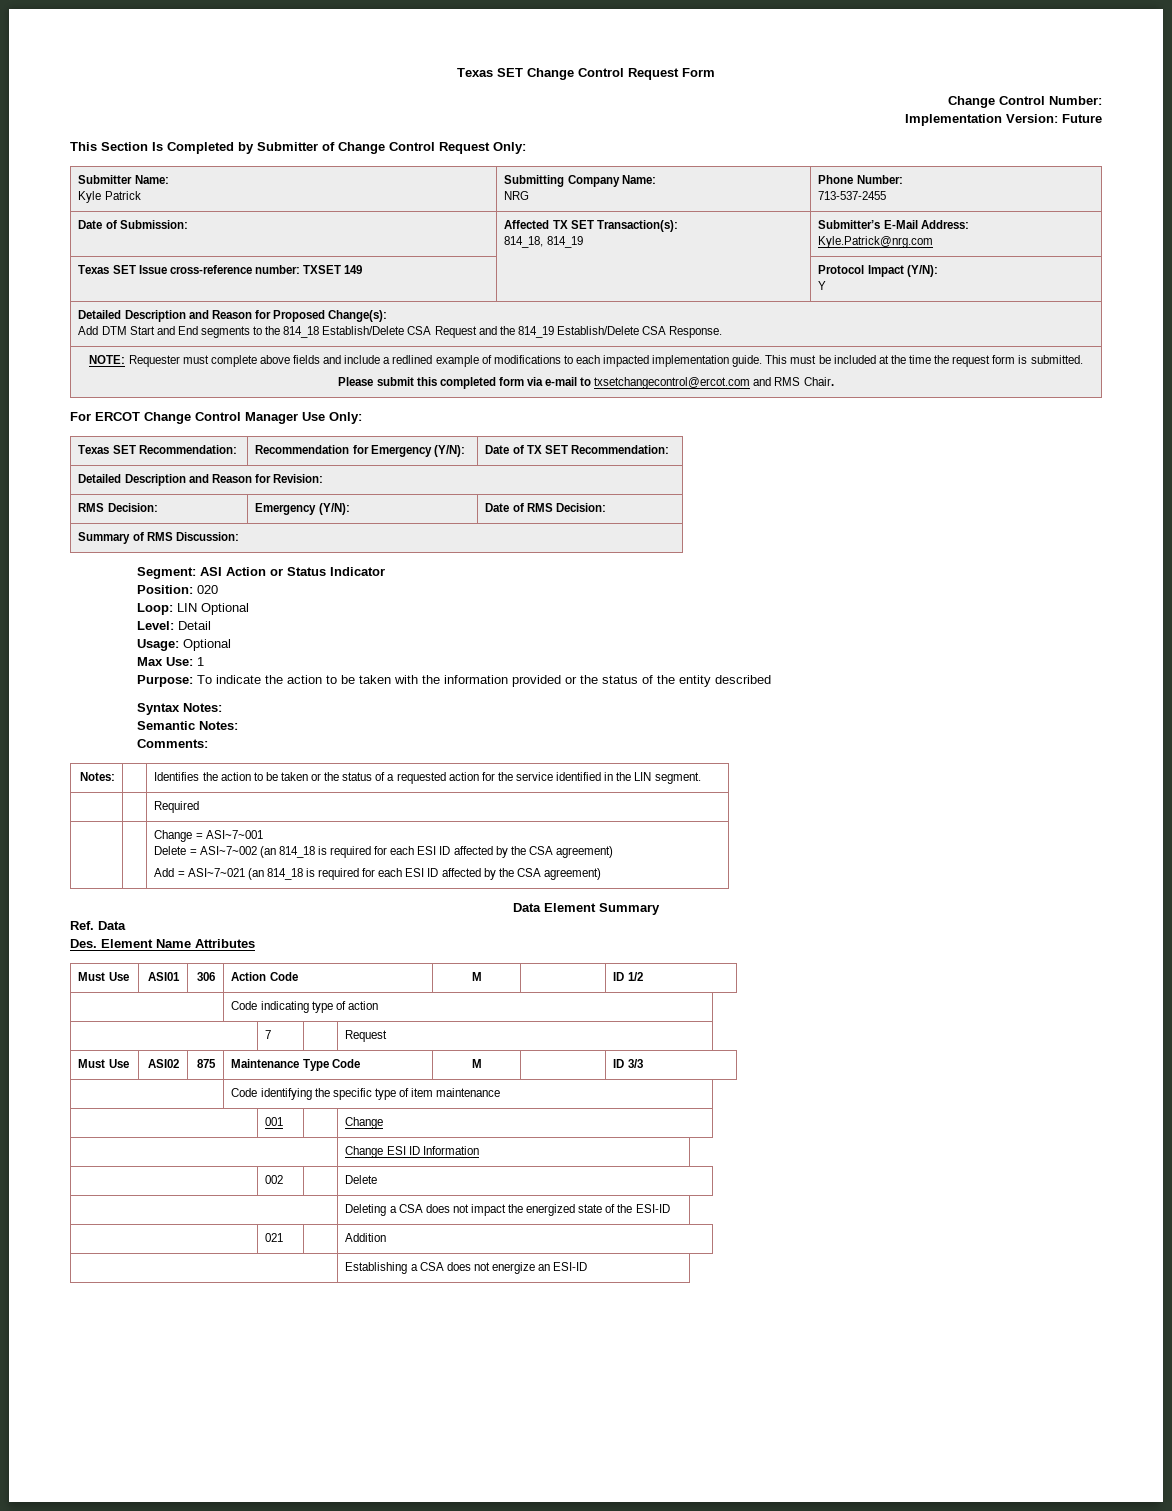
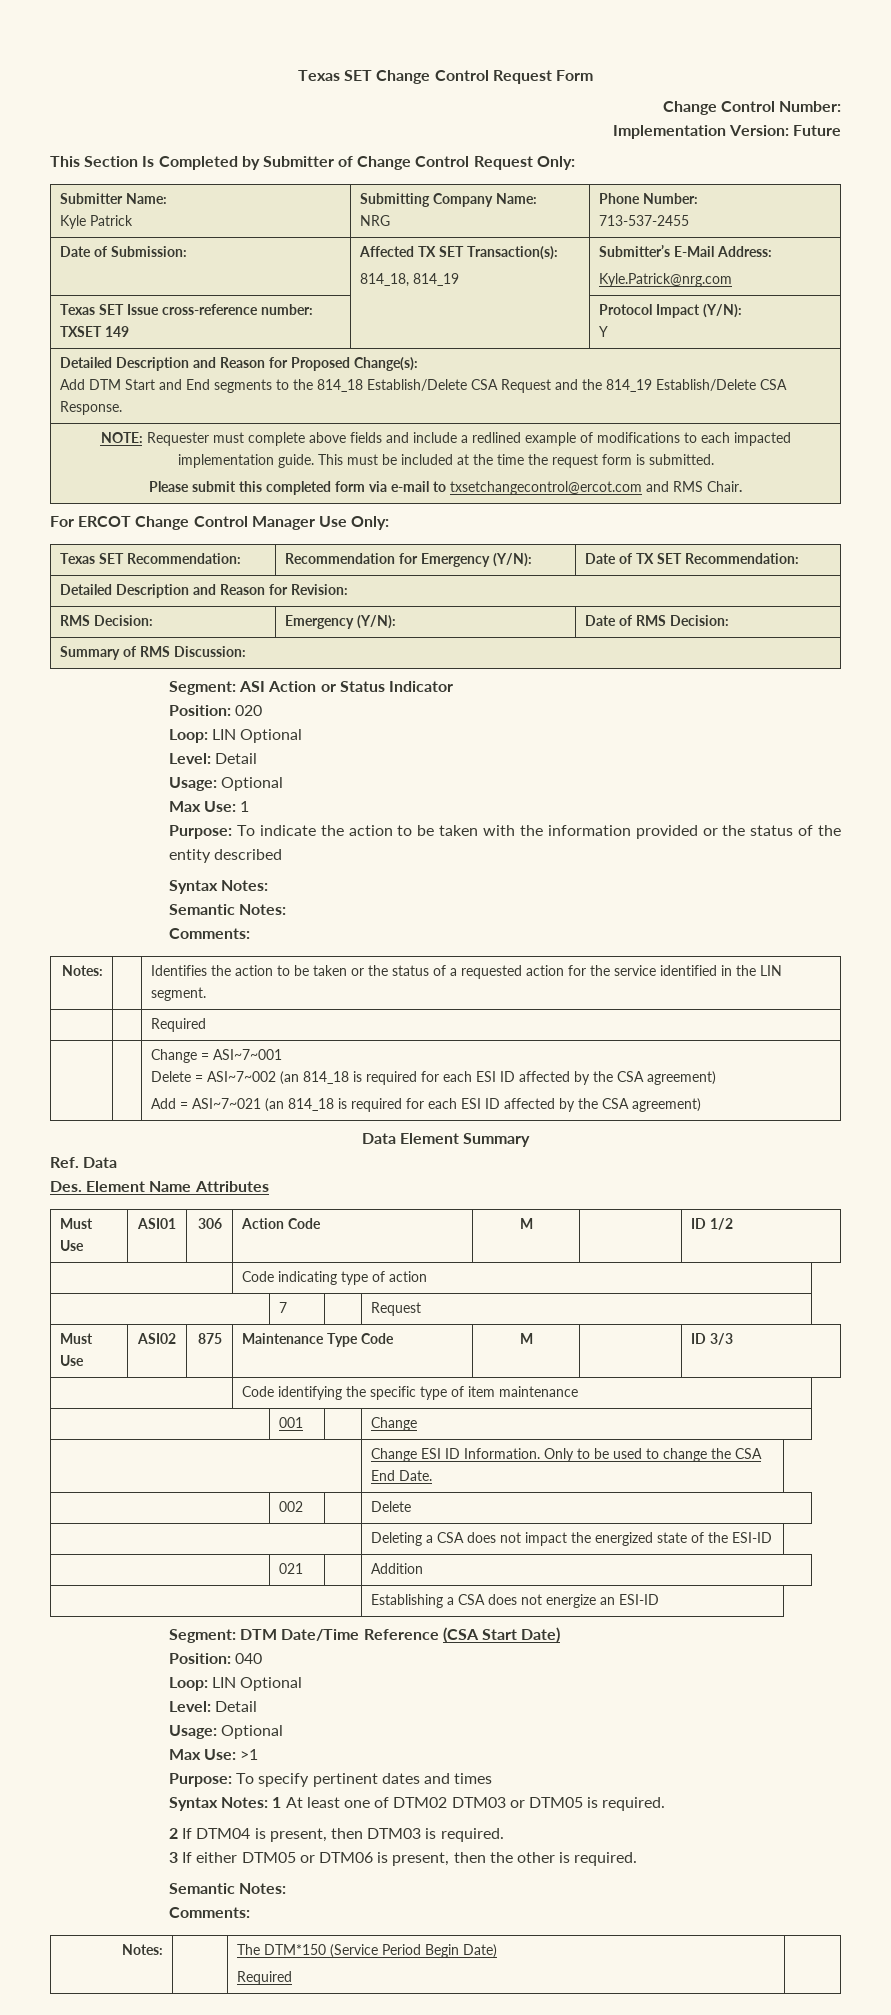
[422,1146,479,1155] Information -> [464,1448,763,1462] [371,1470,433,1481] Information. Only to be used to change the CSA End Date.
(588, 1266) none -> [169,1627,561,1643] [169,1653,263,1664] [169,1677,303,1691] [169,1701,258,1712] [169,1725,284,1739] [169,1749,259,1760] [169,1773,493,1787] [169,1797,666,1811] [169,1828,504,1842] [169,1852,638,1866] [169,1883,287,1894] [169,1907,251,1918] [121,1944,163,1955] [237,1944,498,1958] [237,1971,293,1985] // Segment: DTM Date/Time Reference (CSA Start Date) // Position: 040 // Loop: LIN Optional // Level: Detail // Usage: Optional // Max Use: >1 // Purpose: To specify pertinent dates and times // Syntax Notes: 1 At least one of DTM02 DTM03 or DTM05 is required. // 2 If DTM04 is present, then DTM03 is required. // 3 If either DTM05 or DTM06 is present, then the other is required. // Semantic Notes: // Comments: // Notes: | | The DTM*150 (Service Period Begin Date) // Required |

